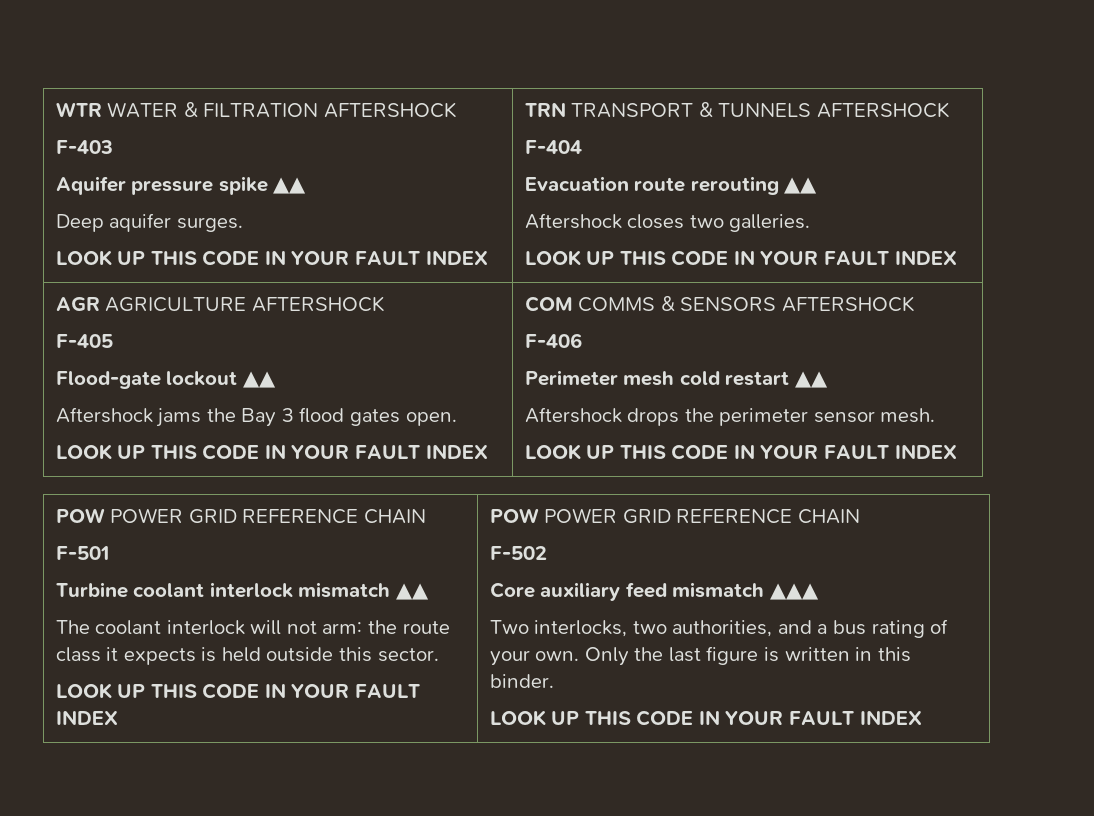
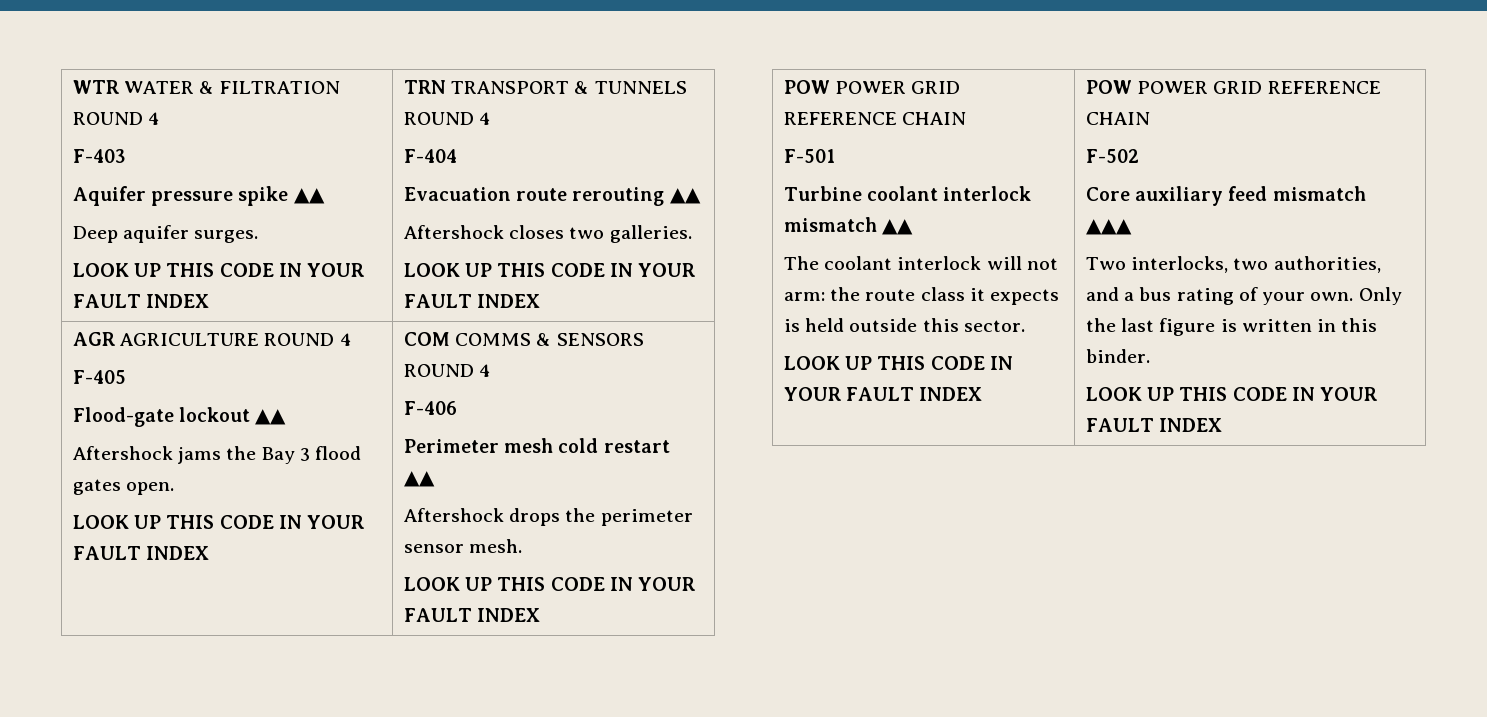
[323,102,456,118] AFTERSHOCK -> [72,112,161,125] ROUND 4
[816,102,949,118] AFTERSHOCK -> [403,112,492,125] ROUND 4
[251,296,384,312] AFTERSHOCK -> [264,333,352,346] ROUND 4
[781,296,914,312] AFTERSHOCK -> [403,364,492,377] ROUND 4

